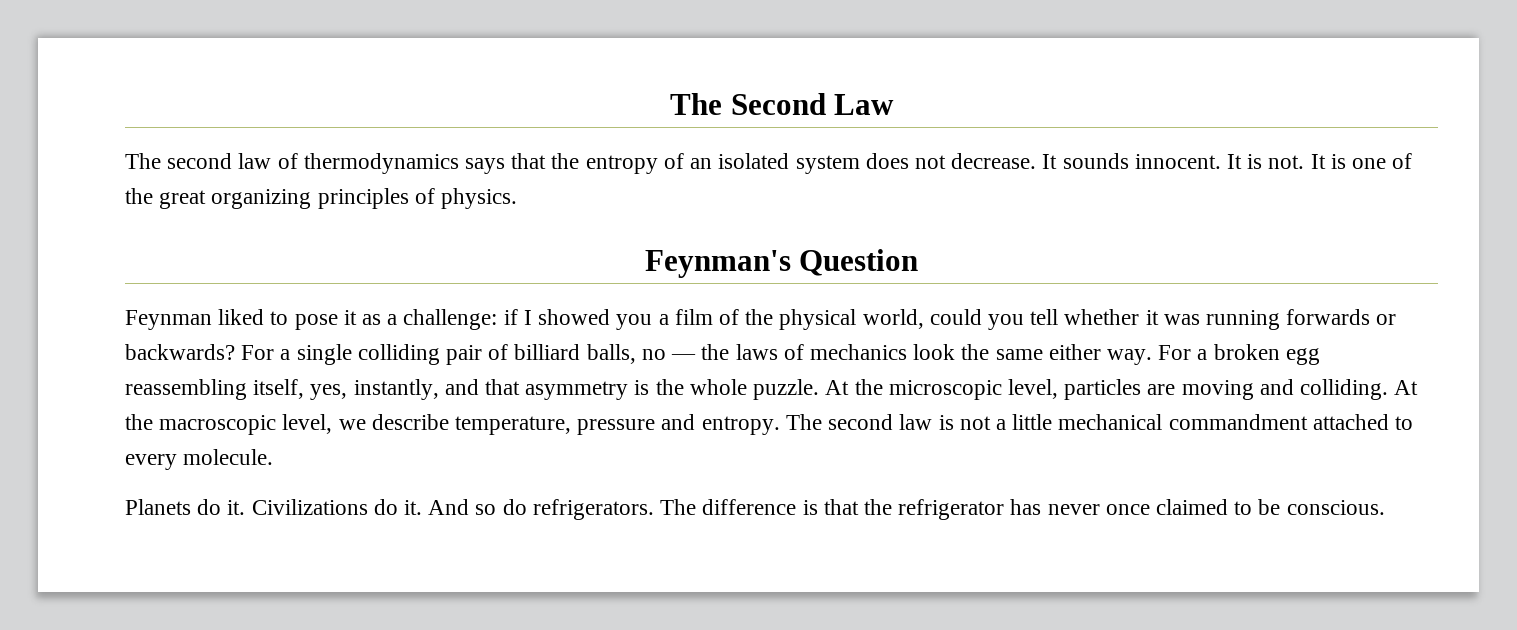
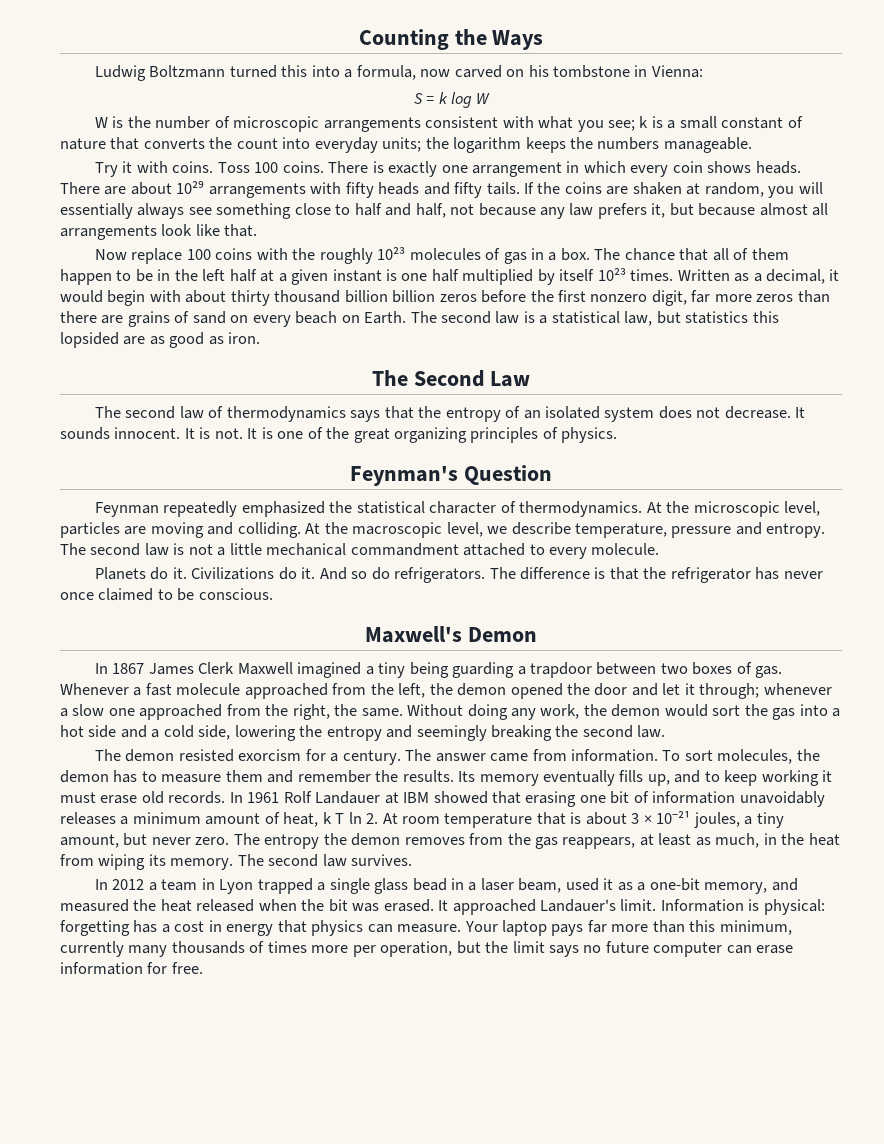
(670, 104) none -> [358,29,544,50] [94,65,703,81] [413,92,491,108] [94,116,803,132] [60,137,752,153] [94,161,801,177] [60,181,823,198] [60,203,829,219] [60,224,258,240] [94,247,789,264] [60,268,840,285] [60,290,830,306] [60,311,779,327] [60,332,261,348] Counting the Ways // Ludwig Boltzmann turned this into a formula, now carved on his tombstone in Vienna: // S = k log W // W is the number of microscopic arrangements consistent with what you see; k is a small constant of nature that converts the count into everyday units; the logarithm keeps the numbers manageable. // Try it with coins. Toss 100 coins. There is exactly one arrangement in which every coin shows heads. There are about 10²⁹ arrangements with fifty heads and fifty tails. If the coins are shaken at random, you will essentially always see something close to half and half, not because any law prefers it, but because almost all arrangements look like that. // Now replace 100 coins with the roughly 10²³ molecules of gas in a box. The chance that all of them happen to be in the left half at a given instant is one half multiplied by itself 10²³ times. Written as a decimal, it would begin with about thirty thousand billion billion zeros before the first nonzero digit, far more zeros than there are grains of sand on every beach on Earth. The second law is a statistical law, but statistics this lopsided are as good as iron. //
[218,309,1397,330] [125,344,1320,365] [125,379,820,400] liked to pose it as a challenge: if I showed you a film of the physical world, could you tell whether it was running forwards or backwards? For a single colliding pair of billiard balls, no — the laws of mechanics look the same either way. For a broken egg reassembling itself, yes, instantly, and that asymmetry is the whole puzzle. -> [163,501,643,517] repeatedly emphasized the statistical character of thermodynamics.
(1385, 507) none -> [365,626,537,643] [94,662,783,678] [60,683,832,699] [60,704,841,720] [60,725,666,741] [94,749,820,765] [60,770,833,786] [60,791,825,807] [60,811,784,828] [60,833,840,849] [60,854,413,870] [94,878,798,894] [60,899,825,915] [60,920,792,936] [60,941,794,957] [60,962,203,975] // Maxwell's Demon // In 1867 James Clerk Maxwell imagined a tiny being guarding a trapdoor between two boxes of gas. Whenever a fast molecule approached from the left, the demon opened the door and let it through; whenever a slow one approached from the right, the same. Without doing any work, the demon would sort the gas into a hot side and a cold side, lowering the entropy and seemingly breaking the second law. // The demon resisted exorcism for a century. The answer came from information. To sort molecules, the demon has to measure them and remember the results. Its memory eventually fills up, and to keep working it must erase old records. In 1961 Rolf Landauer at IBM showed that erasing one bit of information unavoidably releases a minimum amount of heat, k T ln 2. At room temperature that is about 3 × 10⁻²¹ joules, a tiny amount, but never zero. The entropy the demon removes from the gas reappears, at least as much, in the heat from wiping its memory. The second law survives. // In 2012 a team in Lyon trapped a single glass bead in a laser beam, used it as a one-bit memory, and measured the heat released when the bit was erased. It approached Landauer's limit. Information is physical: forgetting has a cost in energy that physics can measure. Your laptop pays far more than this minimum, currently many thousands of times more per operation, but the limit says no future computer can erase information for free.

